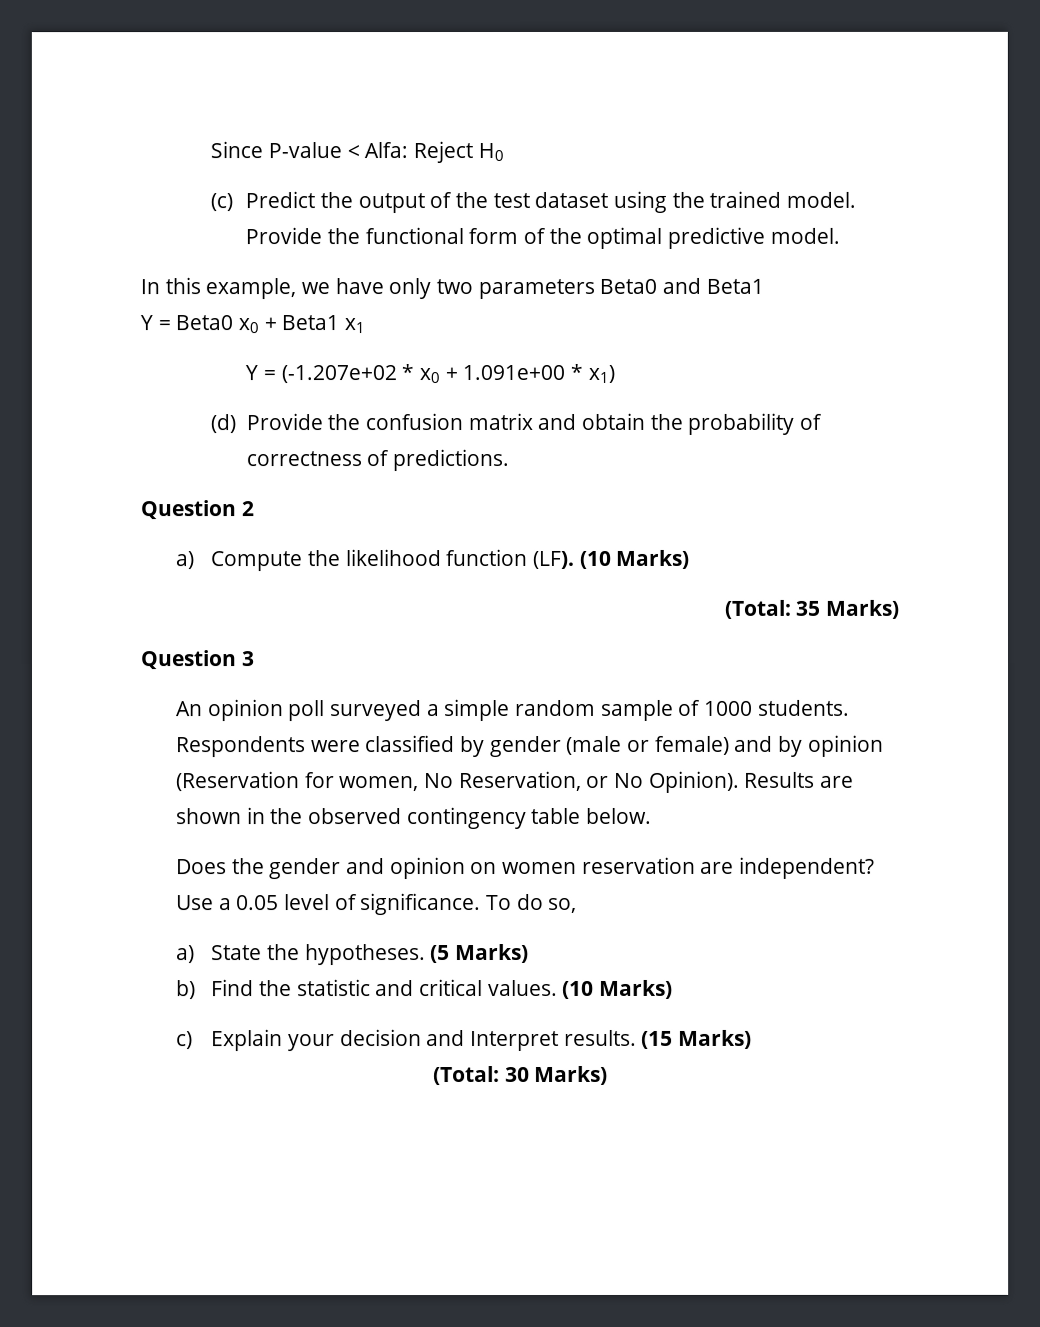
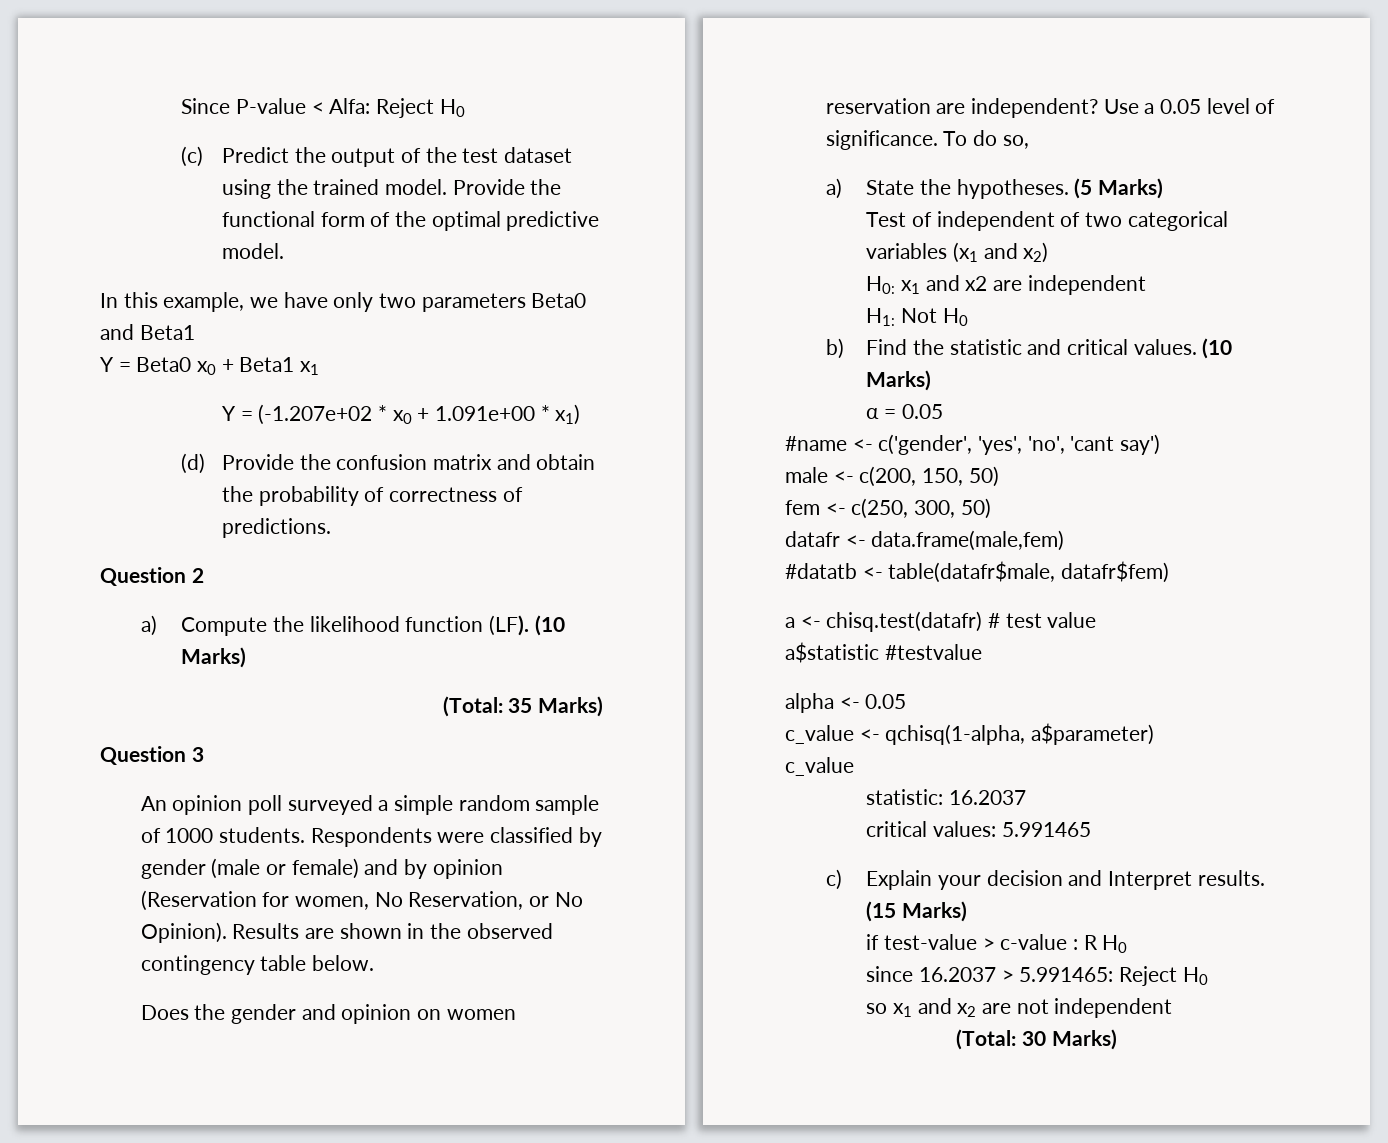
(529, 953) none -> [866,211,1228,231] [866,242,1049,263] [866,275,1146,295] [866,308,968,326] // Test of independent of two categorical variables (x1 and x2) // H0: x1 and x2 are independent // H1: Not H0
(673, 989) none -> [866,404,943,419] [785,434,1161,455] [785,466,999,487] [785,498,991,519] [785,530,1065,551] [785,561,1170,583] [785,611,1097,632] [785,642,982,663] [785,693,907,713] [785,723,1155,745] [785,757,854,776] [866,789,1026,805] [866,821,1091,837] // α = 0.05 // #name <- c('gender', 'yes', 'no', 'cant say') // male <- c(200, 150, 50) // fem <- c(250, 300, 50) // datafr <- data.frame(male,fem) // #datatb <- table(datafr$male, datafr$fem) // a <- chisq.test(datafr) # test value // a$statistic #testvalue // alpha <- 0.05 // c_value <- qchisq(1-alpha, a$parameter) // c_value // statistic: 16.2037 // critical values: 5.991465
(752, 1039) none -> [866,934,1128,953] [866,966,1208,986] [866,998,1173,1018] // if test-value > c-value : R H0 // since 16.2037 > 5.991465: Reject H0 // so x1 and x2 are not independent

